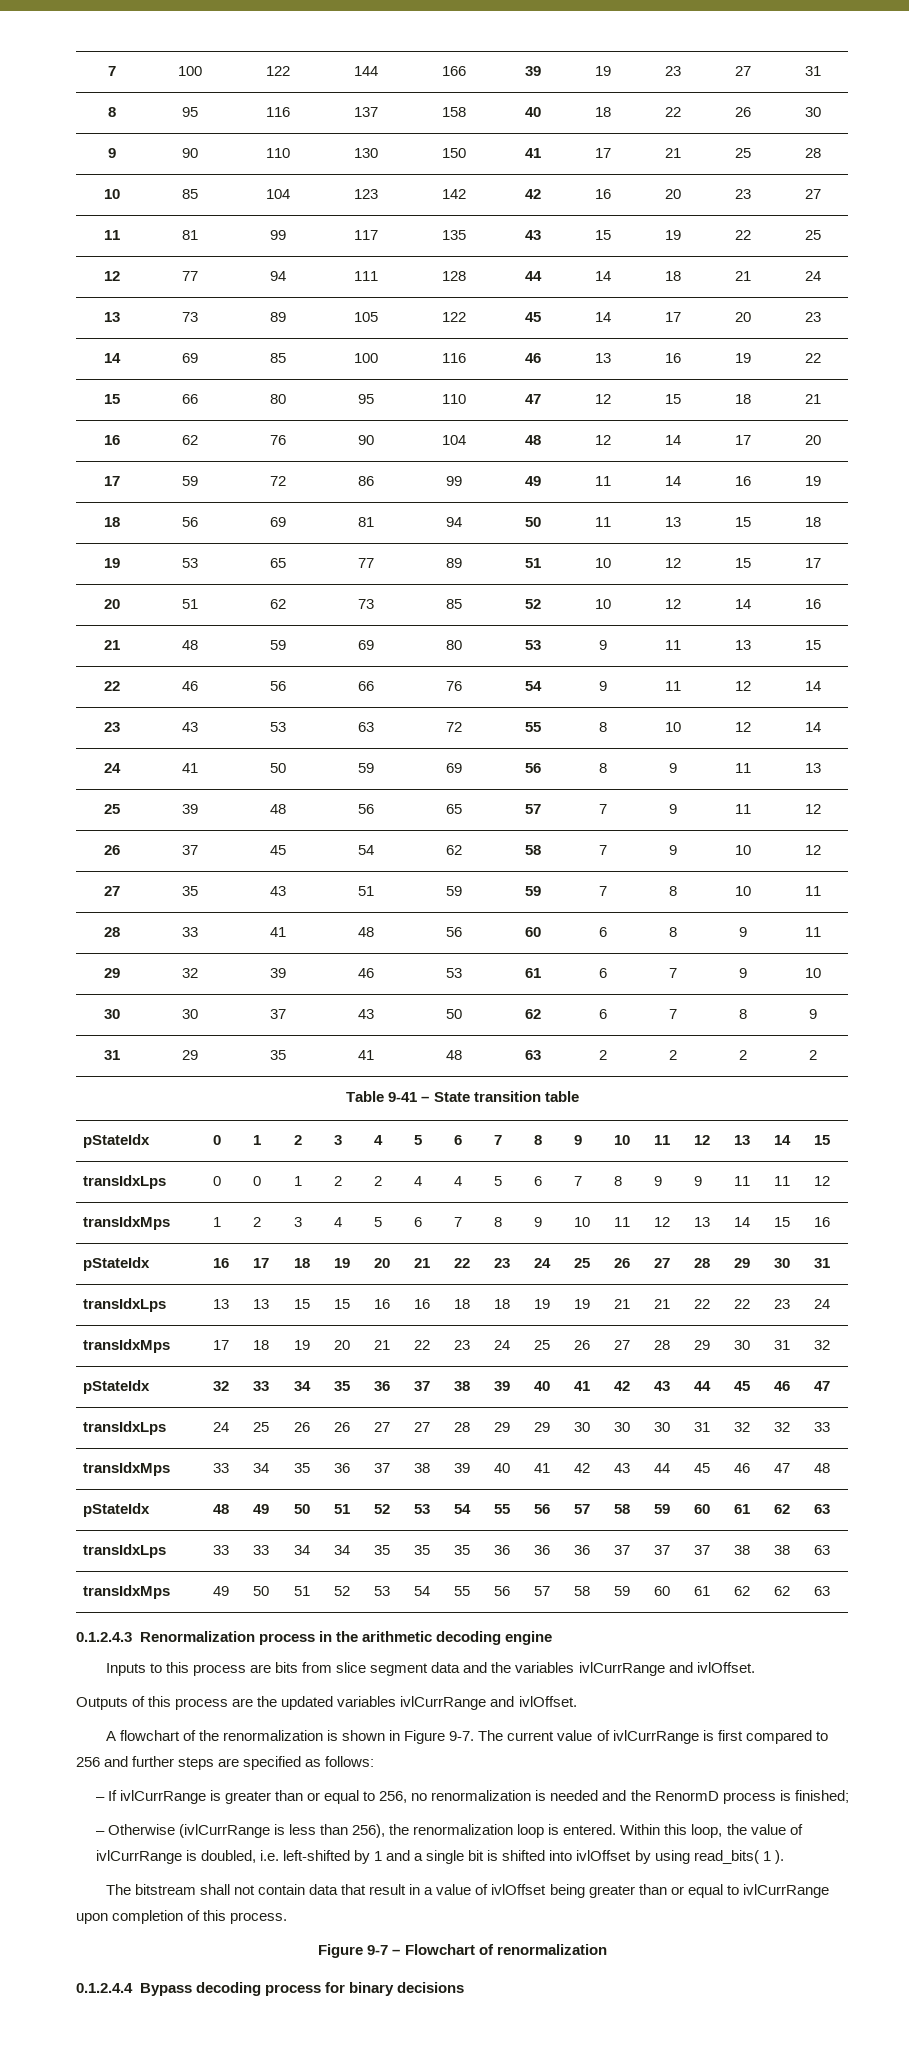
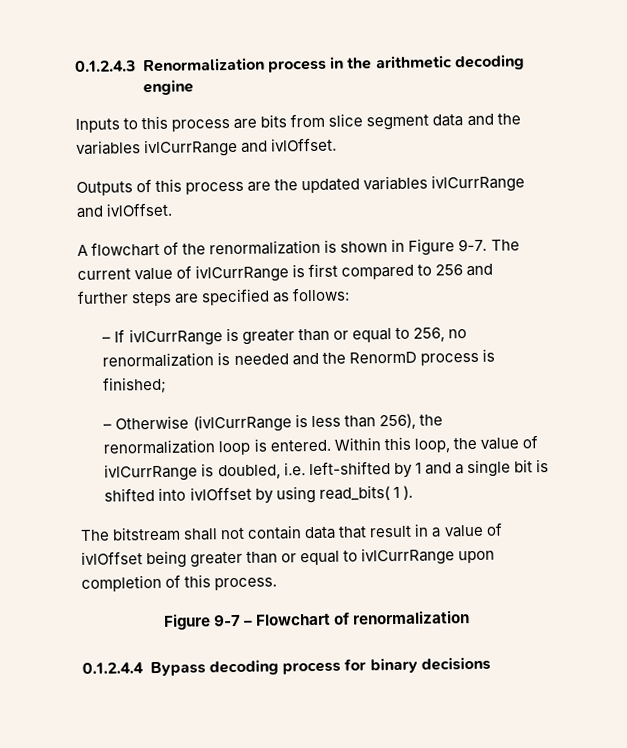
[107,66,116,76] [178,66,202,76] [265,66,290,76] [353,66,378,76] [441,66,466,76] [524,66,541,76] [594,66,611,76] [664,66,681,76] [734,66,751,76] [804,66,821,76] [107,107,116,117] [182,107,198,117] [265,107,290,117] [353,107,378,117] [441,107,466,117] [524,107,541,117] [594,107,611,117] [664,107,681,117] [734,107,751,117] [804,107,821,117] [107,148,116,158] [182,148,198,158] [265,148,290,158] [353,148,378,158] [441,148,466,158] [524,148,541,158] [594,148,611,158] [664,148,681,158] [734,148,751,158] [804,148,821,158] [103,189,120,199] [182,189,198,199] [265,189,290,199] [353,189,378,199] [441,189,466,199] [524,189,541,199] [594,189,611,199] [664,189,681,199] [734,189,751,199] [804,189,821,199] [103,230,120,240] [182,230,198,240] [269,230,286,240] [353,230,378,240] [441,230,466,240] [524,230,541,240] [594,230,611,240] [664,230,681,240] [734,230,751,240] [804,230,821,240] [103,271,120,281] [182,271,198,281] [269,271,286,281] [353,271,378,281] [441,271,466,281] [524,271,542,281] [594,271,611,281] [664,271,681,281] [734,271,751,281] [804,271,821,281] [103,312,120,322] [182,312,198,322] [269,312,286,322] [353,312,378,322] [441,312,466,322] [524,312,541,322] [594,312,611,322] [664,312,681,322] [734,312,751,322] [804,312,821,322] [103,353,121,363] [182,353,198,363] [269,353,286,363] [353,353,378,363] [441,353,466,363] [524,353,541,363] [594,353,611,363] [664,353,681,363] [734,353,751,363] [804,353,821,363] [103,394,120,404] [182,394,198,404] [269,394,286,404] [357,394,374,404] [441,394,466,404] [524,394,541,404] [594,394,611,404] [664,394,681,404] [734,394,751,404] [804,394,821,404] [103,435,120,445] [182,435,198,445] [269,435,286,445] [357,435,374,445] [441,435,466,445] [524,435,541,445] [594,435,611,445] [664,435,681,445] [734,435,751,445] [804,435,821,445] [103,476,120,486] [182,476,198,486] [269,476,286,486] [357,476,374,486] [445,476,462,486] [524,476,541,486] [594,476,611,486] [664,476,681,486] [734,476,751,486] [804,476,821,486] [103,517,120,527] [182,517,198,527] [269,517,286,527] [357,517,374,527] [445,517,462,527] [524,517,541,527] [594,517,611,527] [664,517,681,527] [734,517,751,527] [804,517,821,527] [103,558,120,568] [182,558,198,568] [269,558,286,568] [357,558,374,568] [445,558,462,568] [524,558,541,568] [594,558,611,568] [664,558,681,568] [734,558,751,568] [804,558,821,568] [103,599,120,609] [182,599,198,609] [269,599,286,609] [357,599,374,609] [445,599,462,609] [524,599,541,609] [594,599,611,609] [664,599,681,609] [734,599,751,609] [804,599,821,609] [103,640,120,650] [182,640,198,650] [269,640,286,650] [357,640,374,650] [445,640,462,650] [524,640,541,650] [598,640,607,650] [664,640,681,650] [734,640,751,650] [804,640,821,650] [103,681,120,691] [182,681,198,691] [269,681,286,691] [357,681,374,691] [445,681,462,691] [524,681,542,691] [598,681,607,691] [664,681,681,691] [734,681,751,691] [804,681,821,691] [103,722,120,732] [182,722,198,732] [269,722,286,732] [357,722,374,732] [445,722,462,732] [524,722,541,732] [598,722,607,732] [664,722,681,732] [734,722,751,732] [804,722,821,732] [103,763,121,773] [182,763,198,773] [269,763,286,773] [357,763,374,773] [445,763,462,773] [524,763,541,773] [598,763,607,773] [668,763,677,773] [734,763,751,773] [804,763,821,773] [103,804,120,814] [182,804,198,814] [269,804,286,814] [357,804,374,814] [445,804,462,814] [524,804,541,814] [598,804,607,814] [668,804,677,814] [734,804,751,814] [804,804,821,814] [103,845,120,855] [182,845,198,855] [269,845,286,855] [357,845,374,855] [445,845,462,855] [524,845,541,855] [598,845,607,855] [668,845,677,855] [734,845,751,855] [804,845,821,855] [103,886,120,896] [182,886,198,896] [269,886,286,896] [357,886,374,896] [445,886,462,896] [524,886,541,896] [598,886,607,896] [668,886,677,896] [734,886,751,896] [804,886,821,896] [103,927,120,937] [182,927,198,937] [269,927,286,937] [357,927,374,937] [445,927,462,937] [524,927,541,937] [598,927,607,937] [668,927,677,937] [738,927,747,937] [804,927,821,937] [103,968,120,978] [182,968,198,978] [269,968,286,978] [357,968,374,978] [445,968,462,978] [524,968,541,978] [598,968,607,978] [668,968,677,978] [738,968,747,978] [804,968,821,978] [103,1009,120,1019] [182,1009,198,1019] [269,1009,286,1019] [357,1009,374,1019] [445,1009,462,1019] [524,1009,541,1019] [598,1009,607,1019] [668,1009,677,1019] [738,1009,747,1019] [808,1009,817,1019] [103,1050,120,1060] [182,1050,198,1060] [269,1050,286,1060] [357,1050,374,1060] [445,1050,462,1060] [524,1050,541,1060] [598,1050,607,1060] [668,1050,677,1060] [738,1050,747,1060] [808,1050,817,1060] [346,1091,579,1102] [83,1134,151,1148] [213,1135,222,1145] [253,1135,262,1145] [294,1135,303,1145] [334,1135,343,1145] [374,1135,384,1145] [414,1135,423,1145] [454,1135,463,1145] [494,1135,503,1145] [534,1135,543,1145] [574,1135,583,1145] [614,1135,631,1145] [654,1135,671,1145] [694,1135,711,1145] [734,1135,751,1145] [774,1135,792,1145] [814,1135,831,1145] [83,1175,167,1189] [213,1176,222,1186] [253,1176,262,1186] [294,1176,303,1186] [334,1176,343,1186] [374,1176,383,1186] [414,1176,423,1186] [454,1176,463,1186] [494,1176,503,1186] [534,1176,543,1186] [574,1176,583,1186] [614,1176,623,1186] [654,1176,663,1186] [694,1176,703,1186] [734,1176,751,1186] [774,1176,791,1186] [814,1176,831,1186] [83,1216,171,1230] [213,1217,222,1227] [253,1217,262,1227] [294,1217,303,1227] [334,1217,343,1227] [374,1217,383,1227] [414,1217,423,1227] [454,1217,463,1227] [494,1217,503,1227] [534,1217,543,1227] [574,1217,591,1227] [614,1217,631,1227] [654,1217,671,1227] [694,1217,711,1227] [734,1217,751,1227] [774,1217,791,1227] [814,1217,831,1227] [83,1257,151,1271] [213,1258,230,1268] [253,1258,270,1268] [294,1258,311,1268] [334,1258,351,1268] [374,1258,391,1268] [414,1258,431,1268] [454,1258,471,1268] [494,1258,511,1268] [534,1258,552,1268] [574,1258,591,1268] [614,1258,631,1268] [654,1258,671,1268] [694,1258,711,1268] [734,1258,751,1268] [774,1258,791,1268] [814,1258,831,1268] [83,1298,167,1312] [213,1299,230,1309] [253,1299,270,1309] [294,1299,311,1309] [334,1299,351,1309] [374,1299,391,1309] [414,1299,431,1309] [454,1299,471,1309] [494,1299,511,1309] [534,1299,551,1309] [574,1299,591,1309] [614,1299,631,1309] [654,1299,671,1309] [694,1299,711,1309] [734,1299,751,1309] [774,1299,791,1309] [814,1299,831,1309] [83,1339,171,1353] [213,1340,230,1350] [253,1340,270,1350] [294,1340,311,1350] [334,1340,351,1350] [374,1340,391,1350] [414,1340,431,1350] [454,1340,471,1350] [494,1340,511,1350] [534,1340,551,1350] [574,1340,591,1350] [614,1340,631,1350] [654,1340,671,1350] [694,1340,711,1350] [734,1340,751,1350] [774,1340,791,1350] [814,1340,831,1350] [83,1380,151,1394] [213,1381,230,1391] [253,1381,270,1391] [294,1381,312,1391] [334,1381,351,1391] [374,1381,391,1391] [414,1381,431,1391] [454,1381,471,1391] [494,1381,511,1391] [534,1381,551,1391] [574,1381,591,1391] [614,1381,631,1391] [654,1381,671,1391] [694,1381,712,1391] [734,1381,751,1391] [774,1381,791,1391] [814,1381,831,1391] [83,1421,167,1435] [213,1422,230,1432] [253,1422,270,1432] [294,1422,311,1432] [334,1422,351,1432] [374,1422,391,1432] [414,1422,431,1432] [454,1422,471,1432] [494,1422,511,1432] [534,1422,551,1432] [574,1422,591,1432] [614,1422,631,1432] [654,1422,671,1432] [694,1422,711,1432] [734,1422,751,1432] [774,1422,791,1432] [814,1422,831,1432] [83,1462,171,1476] [213,1463,230,1473] [253,1463,270,1473] [294,1463,311,1473] [334,1463,351,1473] [374,1463,391,1473] [414,1463,431,1473] [454,1463,471,1473] [494,1463,511,1473] [534,1463,551,1473] [574,1463,591,1473] [614,1463,631,1473] [654,1463,671,1473] [694,1463,711,1473] [734,1463,751,1473] [774,1463,791,1473] [814,1463,831,1473] [83,1503,151,1517] [213,1504,230,1514] [253,1504,270,1514] [294,1504,311,1514] [334,1504,351,1514] [374,1504,391,1514] [414,1504,431,1514] [454,1504,472,1514] [494,1504,511,1514] [534,1504,551,1514] [574,1504,591,1514] [614,1504,631,1514] [654,1504,671,1514] [694,1504,711,1514] [734,1504,751,1514] [774,1504,791,1514] [814,1504,831,1514] [83,1544,167,1558] [213,1545,230,1555] [253,1545,270,1555] [294,1545,311,1555] [334,1545,351,1555] [374,1545,391,1555] [414,1545,431,1555] [454,1545,471,1555] [494,1545,511,1555] [534,1545,551,1555] [574,1545,591,1555] [614,1545,631,1555] [654,1545,671,1555] [694,1545,711,1555] [734,1545,751,1555] [774,1545,791,1555] [814,1545,831,1555] [83,1585,171,1599] [213,1586,230,1596] [253,1586,270,1596] [294,1586,311,1596] [334,1586,351,1596] [374,1586,391,1596] [414,1586,431,1596] [454,1586,471,1596] [494,1586,511,1596] [534,1586,551,1596] [574,1586,591,1596] [614,1586,631,1596] [654,1586,671,1596] [694,1586,711,1596] [734,1586,751,1596] [774,1586,791,1596] [814,1586,831,1596] 7 | 100 | 122 | 144 | 166 | 39 | 19 | 23 | 27 | 31 // 8 | 95 | 116 | 137 | 158 | 40 | 18 | 22 | 26 | 30 // 9 | 90 | 110 | 130 | 150 | 41 | 17 | 21 | 25 | 28 // 10 | 85 | 104 | 123 | 142 | 42 | 16 | 20 | 23 | 27 // 11 | 81 | 99 | 117 | 135 | 43 | 15 | 19 | 22 | 25 // 12 | 77 | 94 | 111 | 128 | 44 | 14 | 18 | 21 | 24 // 13 | 73 | 89 | 105 | 122 | 45 | 14 | 17 | 20 | 23 // 14 | 69 | 85 | 100 | 116 | 46 | 13 | 16 | 19 | 22 // 15 | 66 | 80 | 95 | 110 | 47 | 12 | 15 | 18 | 21 // 16 | 62 | 76 | 90 | 104 | 48 | 12 | 14 | 17 | 20 // 17 | 59 | 72 | 86 | 99 | 49 | 11 | 14 | 16 | 19 // 18 | 56 | 69 | 81 | 94 | 50 | 11 | 13 | 15 | 18 // 19 | 53 | 65 | 77 | 89 | 51 | 10 | 12 | 15 | 17 // 20 | 51 | 62 | 73 | 85 | 52 | 10 | 12 | 14 | 16 // 21 | 48 | 59 | 69 | 80 | 53 | 9 | 11 | 13 | 15 // 22 | 46 | 56 | 66 | 76 | 54 | 9 | 11 | 12 | 14 // 23 | 43 | 53 | 63 | 72 | 55 | 8 | 10 | 12 | 14 // 24 | 41 | 50 | 59 | 69 | 56 | 8 | 9 | 11 | 13 // 25 | 39 | 48 | 56 | 65 | 57 | 7 | 9 | 11 | 12 // 26 | 37 | 45 | 54 | 62 | 58 | 7 | 9 | 10 | 12 // 27 | 35 | 43 | 51 | 59 | 59 | 7 | 8 | 10 | 11 // 28 | 33 | 41 | 48 | 56 | 60 | 6 | 8 | 9 | 11 // 29 | 32 | 39 | 46 | 53 | 61 | 6 | 7 | 9 | 10 // 30 | 30 | 37 | 43 | 50 | 62 | 6 | 7 | 8 | 9 // 31 | 29 | 35 | 41 | 48 | 63 | 2 | 2 | 2 | 2 // Table 9-41 – State transition table // pStateIdx | 0 | 1 | 2 | 3 | 4 | 5 | 6 | 7 | 8 | 9 | 10 | 11 | 12 | 13 | 14 | 15 // transIdxLps | 0 | 0 | 1 | 2 | 2 | 4 | 4 | 5 | 6 | 7 | 8 | 9 | 9 | 11 | 11 | 12 // transIdxMps | 1 | 2 | 3 | 4 | 5 | 6 | 7 | 8 | 9 | 10 | 11 | 12 | 13 | 14 | 15 | 16 // pStateIdx | 16 | 17 | 18 | 19 | 20 | 21 | 22 | 23 | 24 | 25 | 26 | 27 | 28 | 29 | 30 | 31 // transIdxLps | 13 | 13 | 15 | 15 | 16 | 16 | 18 | 18 | 19 | 19 | 21 | 21 | 22 | 22 | 23 | 24 // transIdxMps | 17 | 18 | 19 | 20 | 21 | 22 | 23 | 24 | 25 | 26 | 27 | 28 | 29 | 30 | 31 | 32 // pStateIdx | 32 | 33 | 34 | 35 | 36 | 37 | 38 | 39 | 40 | 41 | 42 | 43 | 44 | 45 | 46 | 47 // transIdxLps | 24 | 25 | 26 | 26 | 27 | 27 | 28 | 29 | 29 | 30 | 30 | 30 | 31 | 32 | 32 | 33 // transIdxMps | 33 | 34 | 35 | 36 | 37 | 38 | 39 | 40 | 41 | 42 | 43 | 44 | 45 | 46 | 47 | 48 // pStateIdx | 48 | 49 | 50 | 51 | 52 | 53 | 54 | 55 | 56 | 57 | 58 | 59 | 60 | 61 | 62 | 63 // transIdxLps | 33 | 33 | 34 | 34 | 35 | 35 | 35 | 36 | 36 | 36 | 37 | 37 | 37 | 38 | 38 | 63 // transIdxMps | 49 | 50 | 51 | 52 | 53 | 54 | 55 | 56 | 57 | 58 | 59 | 60 | 61 | 62 | 62 | 63 // -> (75, 66) none

